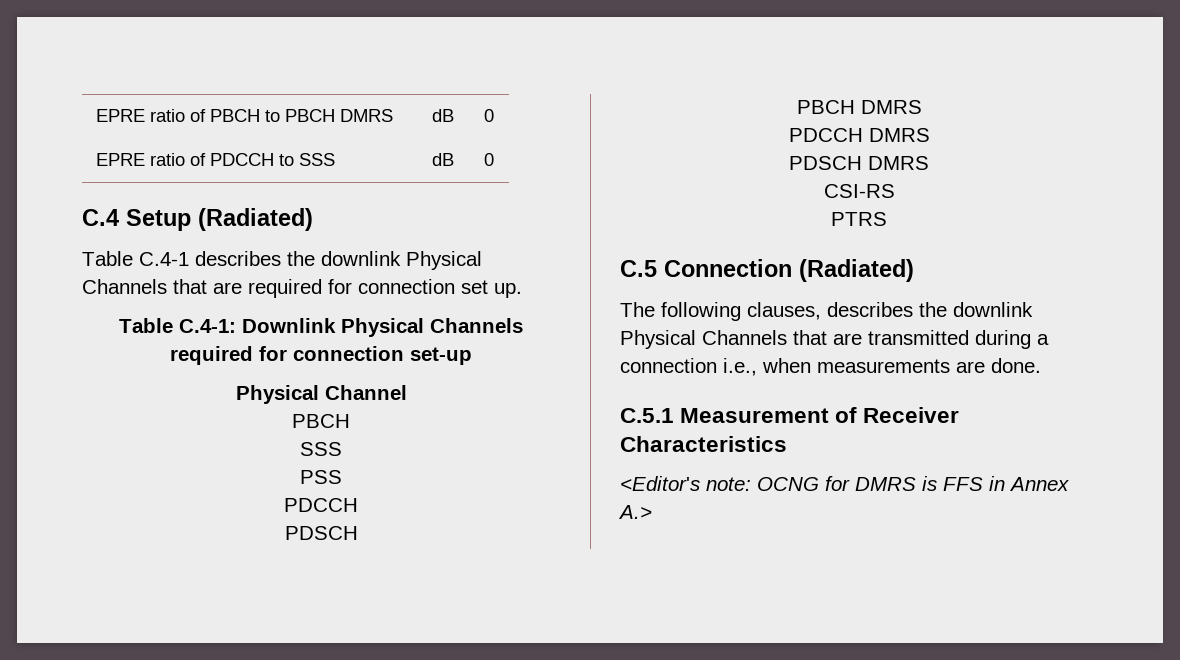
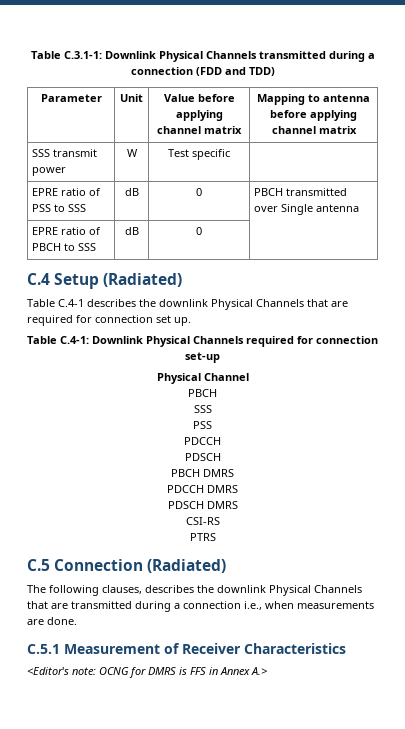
[96,109,394,122] [432,109,454,122] [483,109,494,122] [96,153,336,166] [432,153,454,166] [483,153,494,166] EPRE ratio of PBCH to PBCH DMRS | dB | 0 // EPRE ratio of PDCCH to SSS | dB | 0 -> [30,51,375,62] [130,67,275,76] [40,94,102,102] [120,94,143,102] [163,94,235,102] [175,110,223,121] [157,126,242,134] [257,94,370,105] [270,110,357,121] [271,126,357,134] [31,149,97,157] [31,167,66,176] [126,149,138,157] [168,149,230,160] [31,188,101,196] [31,204,86,212] [124,188,139,196] [196,188,202,196] [253,188,347,196] [253,204,359,215] [31,227,101,235] [31,243,96,251] [124,227,139,235] [196,227,202,235] Table C.3.1-1: Downlink Physical Channels transmitted during a connection (FDD and TDD) // Parameter | Unit | Value before applying channel matrix | Mapping to antenna before applying channel matrix // SSS transmit power | W | Test specific | // EPRE ratio of PSS to SSS | dB | 0 | PBCH transmitted over Single antenna // EPRE ratio of PBCH to SSS | dB | 0 |

